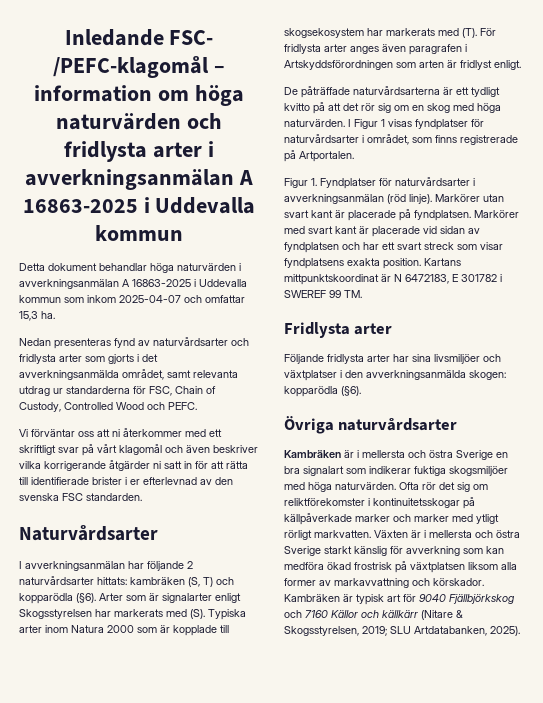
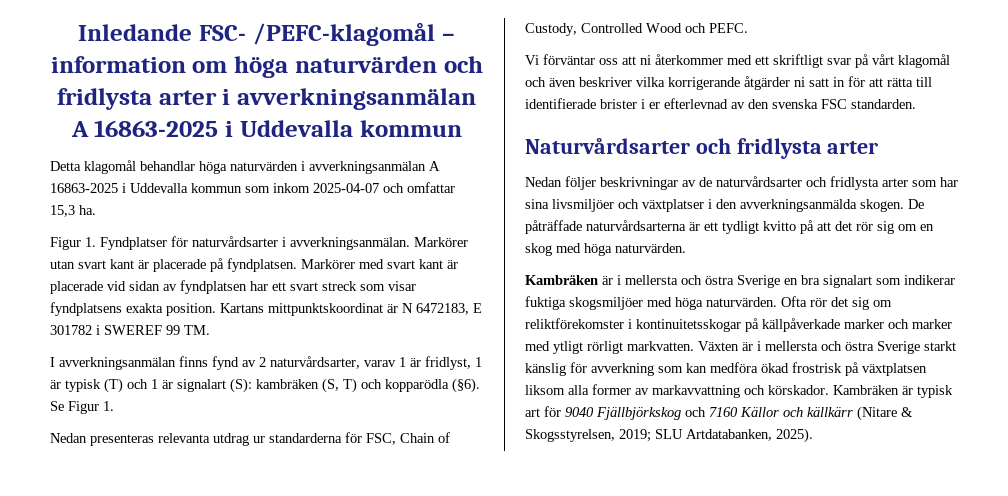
[48,263,97,271] dokument -> [84,160,136,174] klagomål
[19,337,249,349] [19,354,158,364] [19,369,191,380] Nedan presenteras fynd av naturvårdsarter och fridlysta arter som gjorts i det avverkningsanmälda området, samt -> [50,236,468,250] [50,258,458,272] [50,280,416,294] [50,302,482,316] [50,325,210,335] [50,356,482,370] [50,378,480,393] [50,401,114,414] [50,433,154,446] Figur 1. Fyndplatser för naturvårdsarter i avverkningsanmälan. Markörer utan svart kant är placerade på fyndplatsen. Markörer med svart kant är placerade vid sidan av fyndplatsen har ett svart streck som visar fyndplatsens exakta position. Kartans mittpunktskoordinat är N 6472183, E 301782 i SWEREF 99 TM. // I avverkningsanmälan finns fynd av 2 naturvårdsarter, varav 1 är fridlyst, 1 är typisk (T) och 1 är signalart (S): kambräken (S, T) och kopparödla (§6). Se Figur 1. // Nedan presenteras
[19,561,193,571] [19,576,234,587] [19,593,241,604] [19,609,246,620] [19,625,229,636] [284,28,496,38] [284,44,467,55] [284,60,521,70] // I avverkningsanmälan har följande 2 naturvårdsarter hittats: kambräken (S, T) och kopparödla (§6). Arter som är signalarter enligt Skogsstyrelsen har markerats med (S). Typiska arter inom Natura 2000 som är kopplade till skogsekosystem har markerats med (T). För fridlysta arter anges även paragrafen i Artskyddsförordningen som arten är fridlyst enligt. // -> [695,138,879,159] [525,176,958,190] [525,199,904,212] och fridlysta arter // Nedan följer beskrivningar av de naturvårdsarter och fridlysta arter som har sina livsmiljöer och växtplatser i den avverkningsanmälda skogen.
[348,119,484,130] [284,134,518,145] [284,150,354,162] [284,177,475,189] [284,194,504,204] [284,209,519,221] [284,226,480,237] [284,242,503,253] [284,258,461,269] [284,274,502,285] [284,290,362,298] [284,322,393,338] [284,354,501,364] [284,370,506,381] [284,386,361,397] [284,416,458,434] I Figur 1 visas fyndplatser för naturvårdsarter i området, som finns registrerade på Artportalen. // Figur 1. Fyndplatser för naturvårdsarter i avverkningsanmälan (röd linje). Markörer utan svart kant är placerade på fyndplatsen. Markörer med svart kant är placerade vid sidan av fyndplatsen och har ett svart streck som visar fyndplatsens exakta position. Kartans mittpunktskoordinat är N 6472183, E 301782 i SWEREF 99 TM. // Fridlysta arter // Följande fridlysta arter har sina livsmiljöer och växtplatser i den avverkningsanmälda skogen: kopparödla (§6). // Övriga naturvårdsarter -> (686, 248) none

